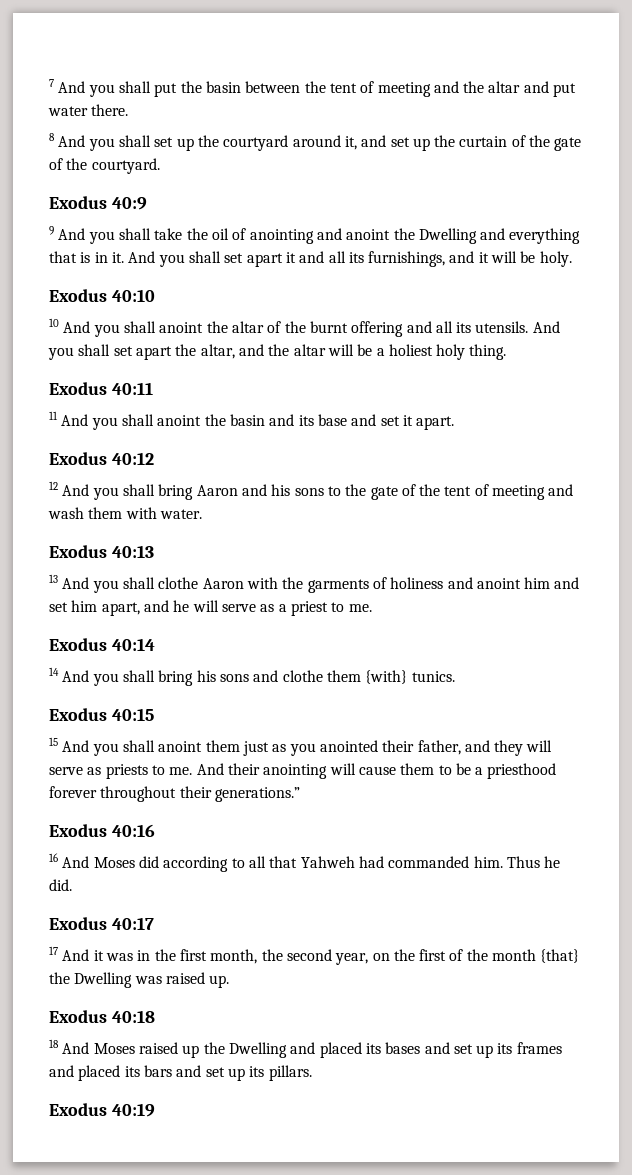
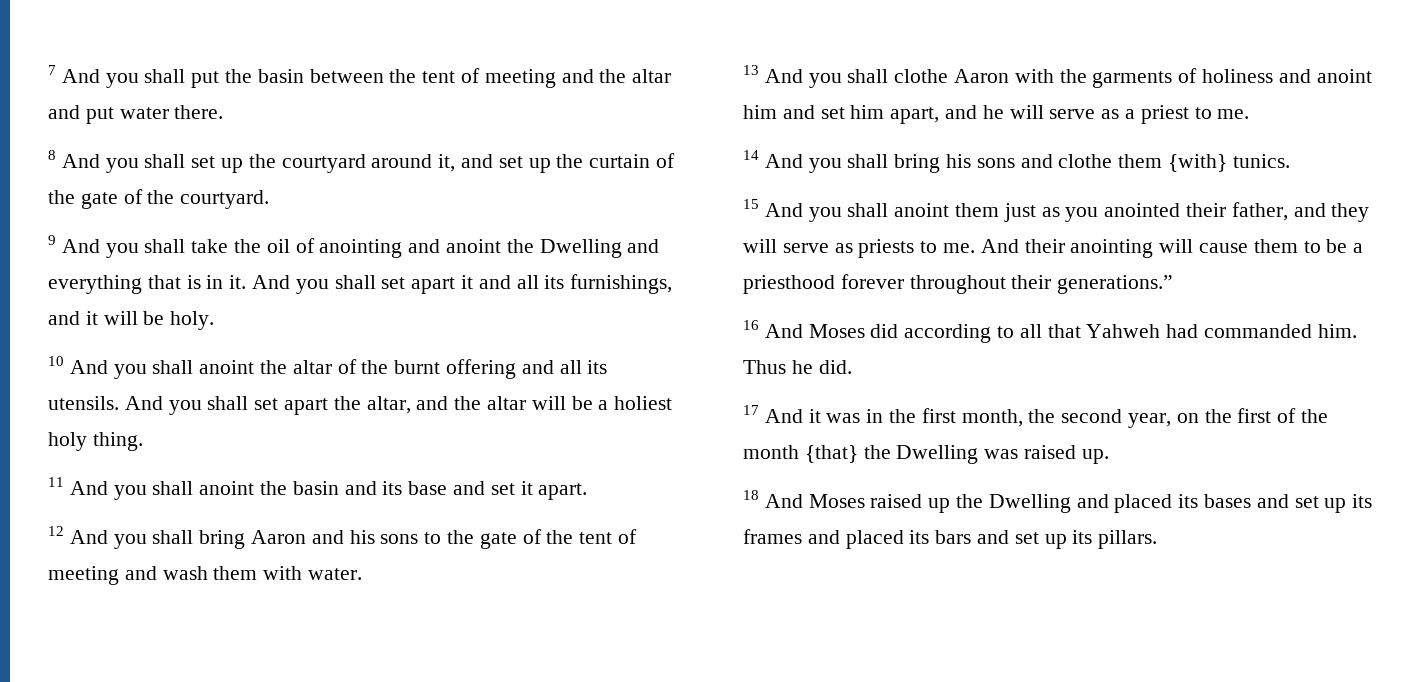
[49,196,147,210] // Exodus 40:9 -> (270, 199) none
[49,289,155,302] // Exodus 40:10 -> (215, 320) none
[49,382,153,395] // Exodus 40:11 -> (143, 441) none
[49,452,154,465] // Exodus 40:12 -> (588, 491) none
[49,545,154,558] // Exodus 40:13 -> (363, 574) none
[49,638,155,651] // Exodus 40:14 -> (1250, 114) none
[49,708,154,721] // Exodus 40:15 -> (1290, 161) none
[49,824,155,837] // Exodus 40:16 -> (1174, 284) none
[49,917,154,930] // Exodus 40:17 -> (852, 367) none
[49,1010,155,1023] // Exodus 40:18 -> (1109, 456) none
[49,1103,155,1117] // Exodus 40:19 -> (1158, 539) none

